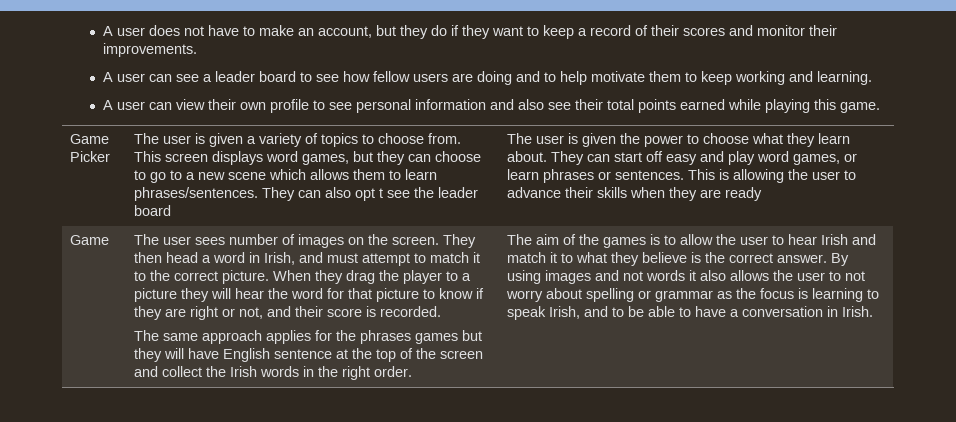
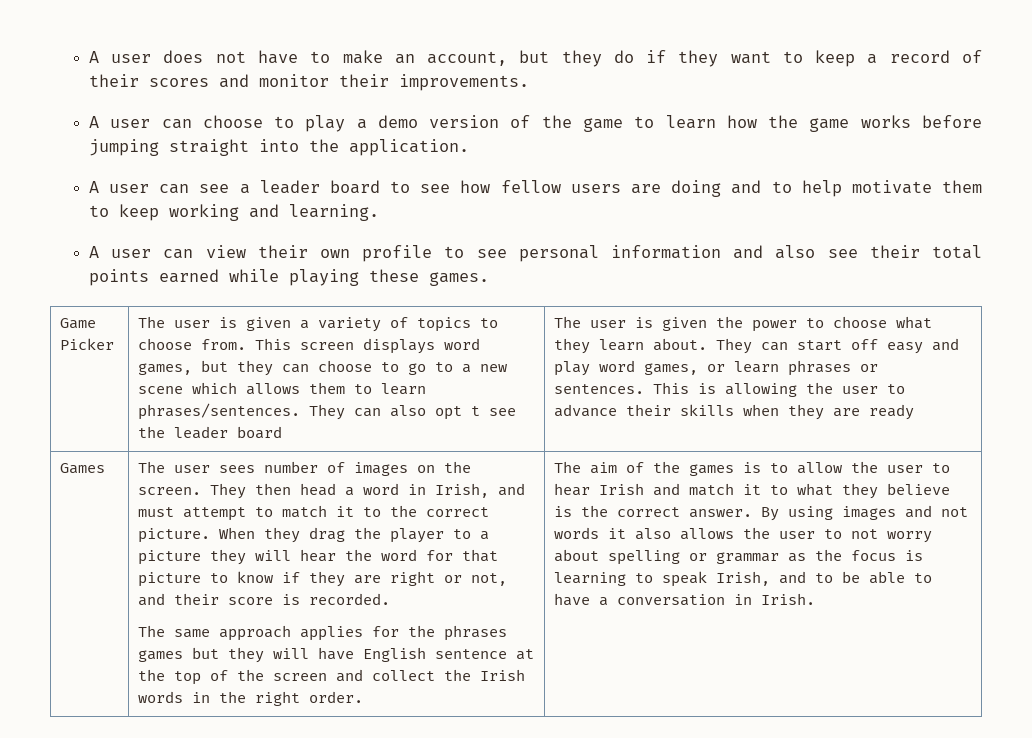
(198, 50) none -> [88,115,982,132] [88,139,469,156] // A user can choose to play a demo version of the game to learn how the game works before jumping straight into the application.
[814,99,881,113] this game. -> [368,269,489,286] these games.
[70,235,110,245] Game -> [60,463,106,474] Games

